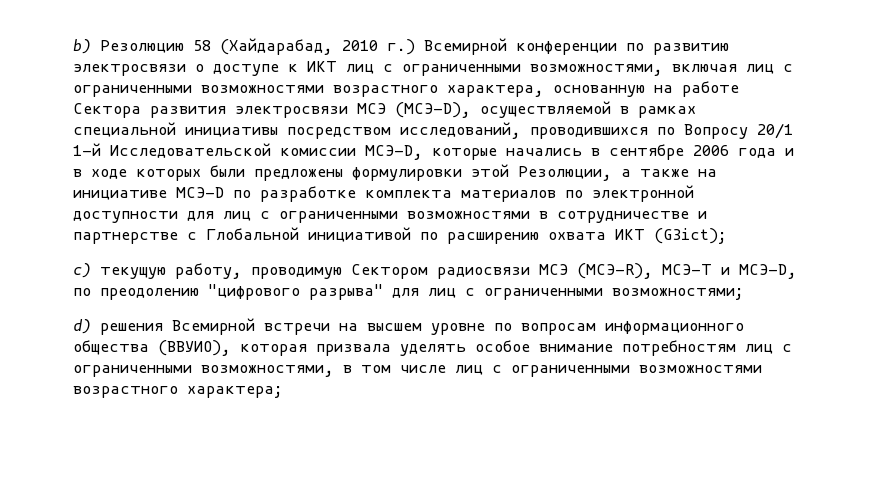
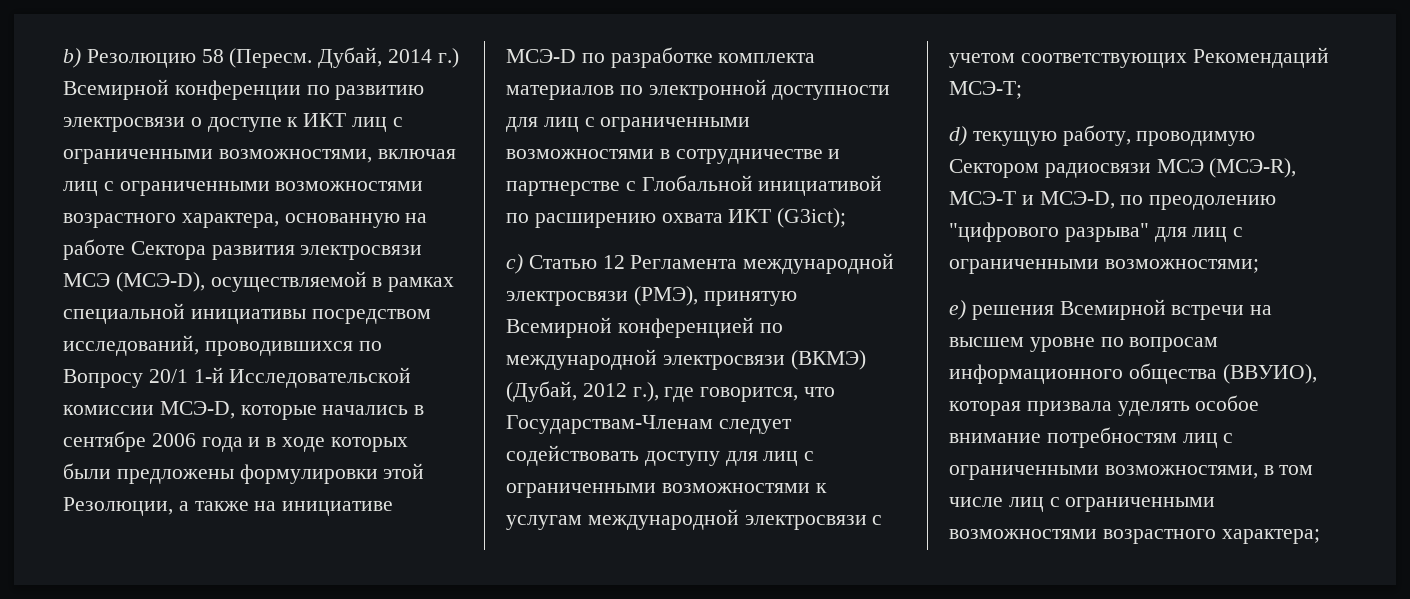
[220,38,378,55] (Хайдарабад, 2010 -> [229,47,433,68] (Пересм. Дубай, 2014
(91, 270) none -> [528,253,895,274] [506,286,797,306] [506,317,783,338] [506,349,866,370] [506,381,836,402] [506,415,792,434] [506,445,815,466] [506,483,827,498] [506,509,883,530] [949,47,1329,68] [949,81,1022,99] [949,126,967,146] Статью 12 Регламента международной электросвязи (РМЭ), принятую Всемирной конференцией по международной электросвязи (ВКМЭ) (Дубай, 2012 г.), где говорится, что Государствам-Членам следует содействовать доступу для лиц с ограниченными возможностями к услугам международной электросвязи с учетом соответствующих Рекомендаций МСЭ-Т; // d)
[73,319,91,334] d) -> [949,300,966,320] e)

